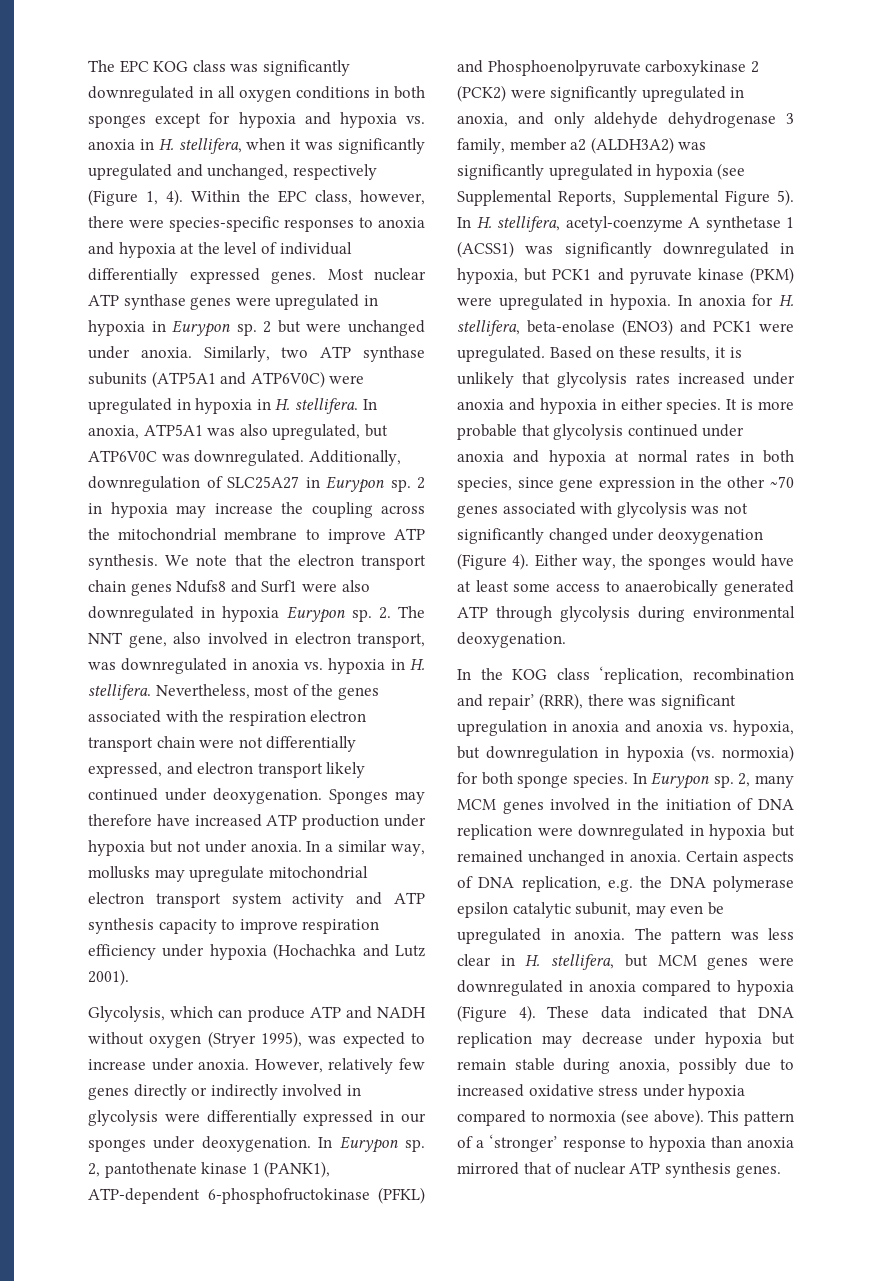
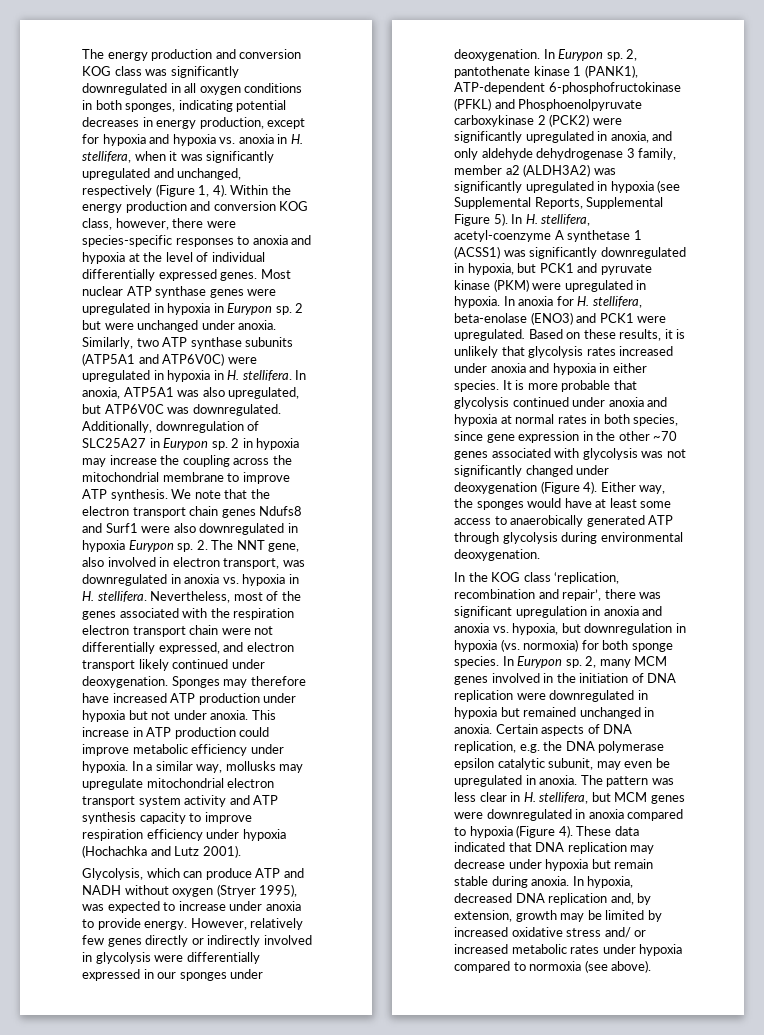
[88,60,149,73] The EPC -> [82,49,302,61] The energy production and conversion
[88,115,146,128] sponges -> [125,100,287,112] [82,117,264,129] sponges, indicating potential decreases in energy production,
[278,190,307,203] EPC -> [82,201,309,213] energy production and conversion KOG
(302, 846) none -> [251,710,276,720] [82,727,270,739] [82,744,284,756] [82,761,128,773] This increase in ATP production could improve metabolic efficiency under hypoxia.
[198,1059,250,1070] anoxia. -> [265,901,301,911] [82,918,188,930] anoxia to provide energy.
[487,693,584,710] repair’ (RRR), -> [562,589,602,601] repair’,
[619,1058,794,1074] [457,1084,639,1097] anoxia, possibly due to increased oxidative stress -> [531,876,634,888] [454,893,652,905] [454,910,662,922] [454,927,647,938] [454,944,600,954] anoxia. In hypoxia, decreased DNA replication and, by extension, growth may be limited by increased oxidative stress and/ or increased metabolic rates
[708,1110,794,1126] [457,1134,794,1152] [457,1162,781,1178] This pattern of a ‘stronger’ response to hypoxia than anoxia mirrored that of nuclear ATP synthesis genes. -> (652, 966) none

